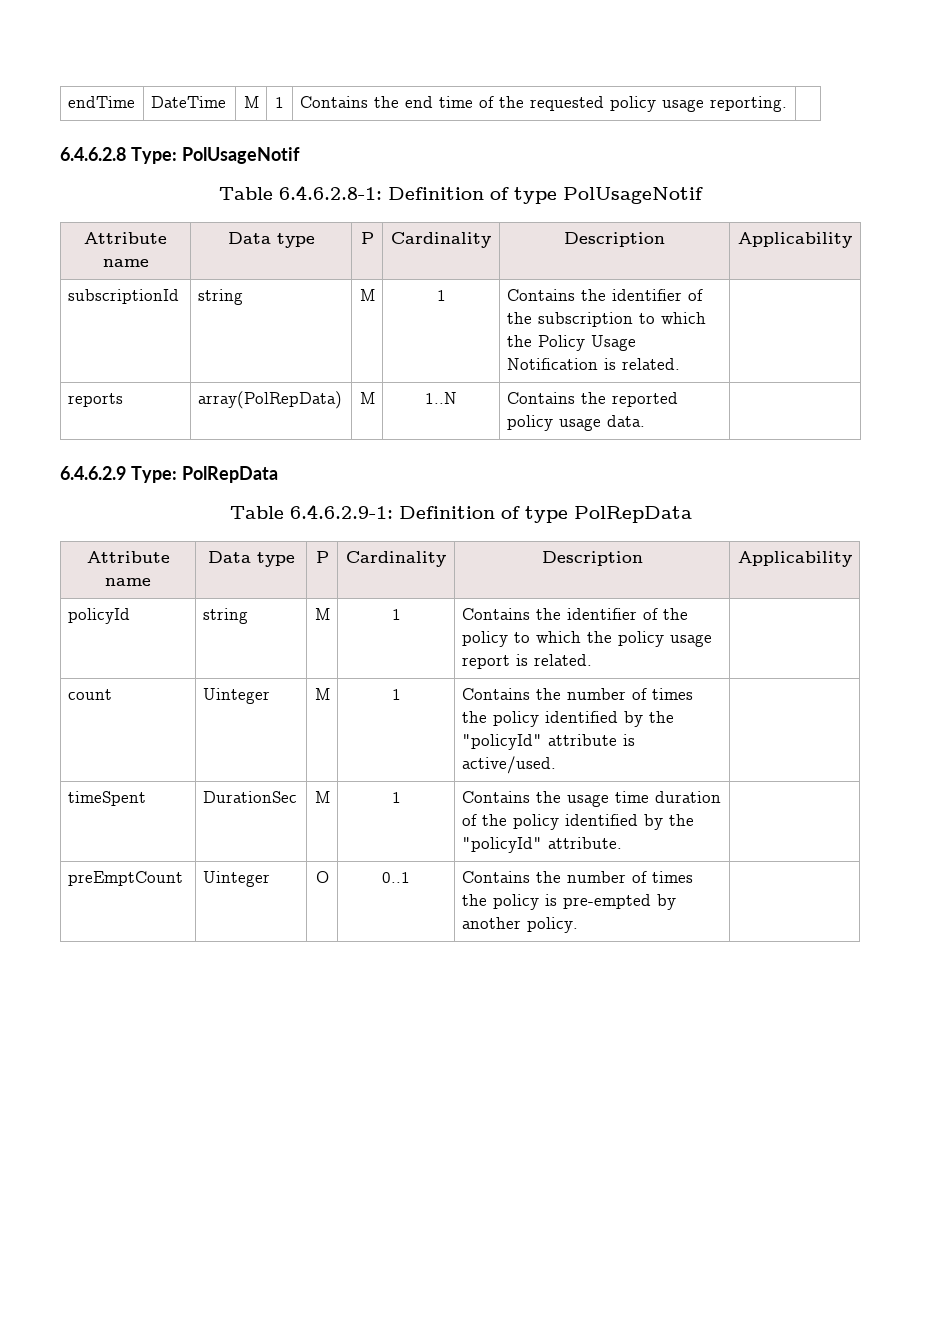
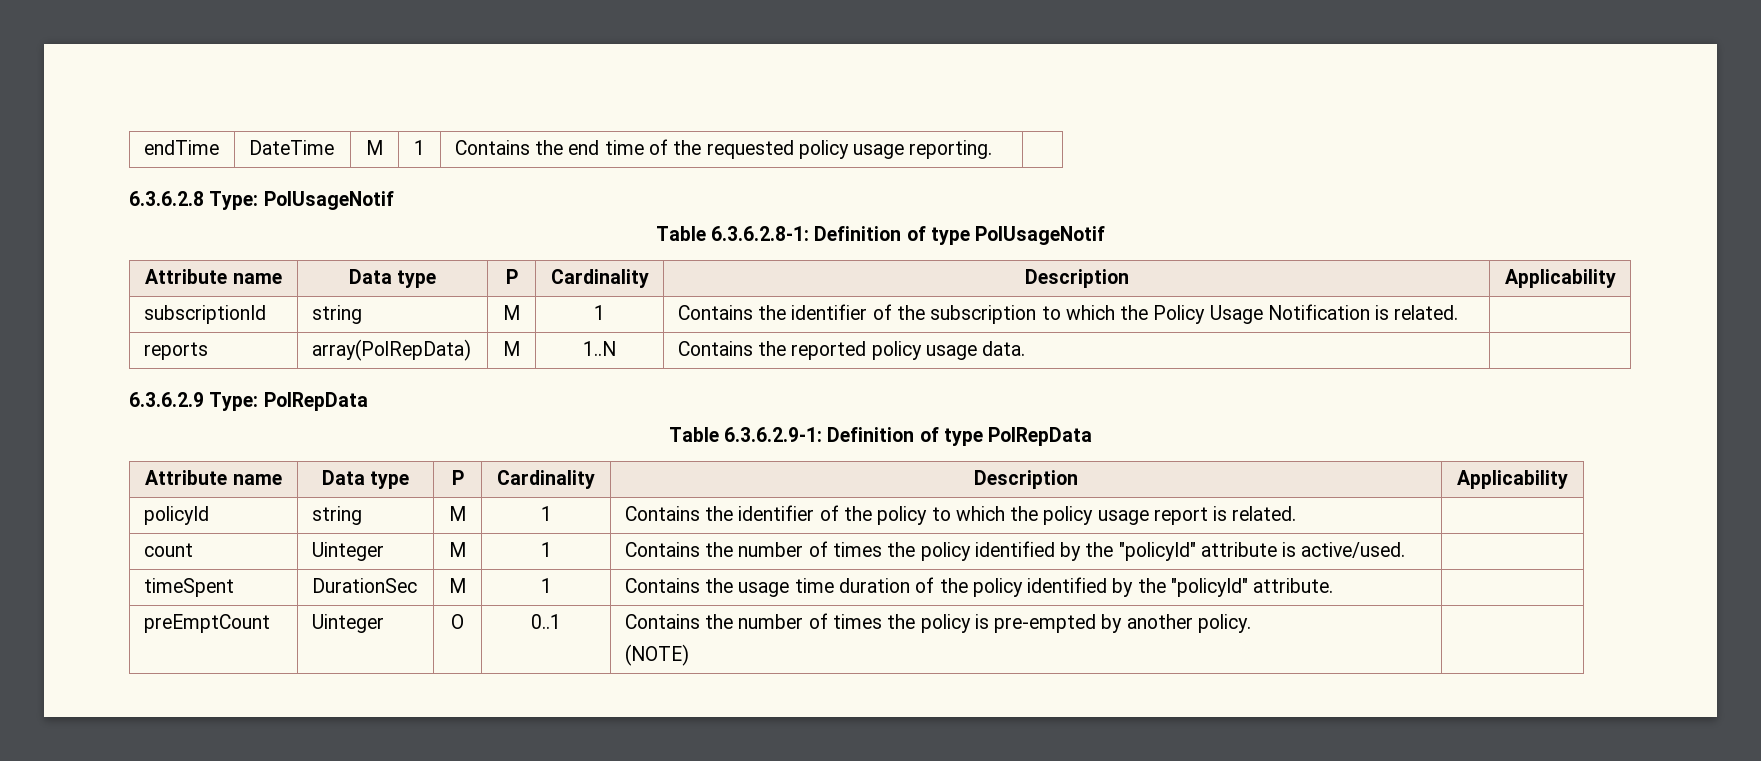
[60,147,126,161] 6.4.6.2.8 -> [129,191,204,206] 6.3.6.2.8
[279,185,382,200] 6.4.6.2.8-1: -> [711,226,810,241] 6.3.6.2.8-1:
[60,466,126,480] 6.4.6.2.9 -> [129,392,204,407] 6.3.6.2.9
[289,504,393,519] 6.4.6.2.9-1: -> [724,427,823,442] 6.3.6.2.9-1:
(578, 925) none -> [624,644,689,666] // (NOTE)

